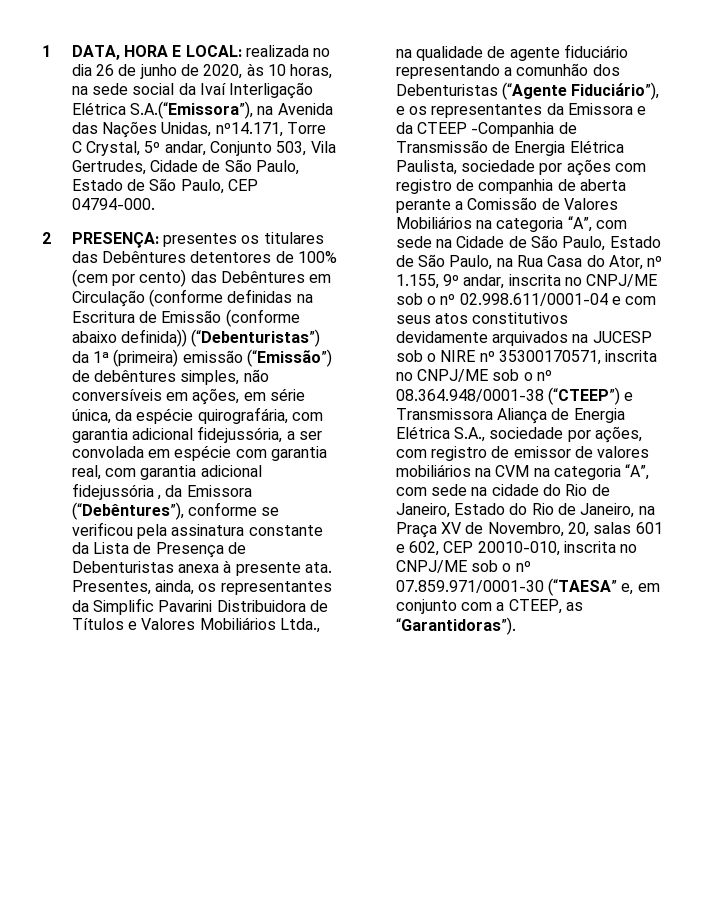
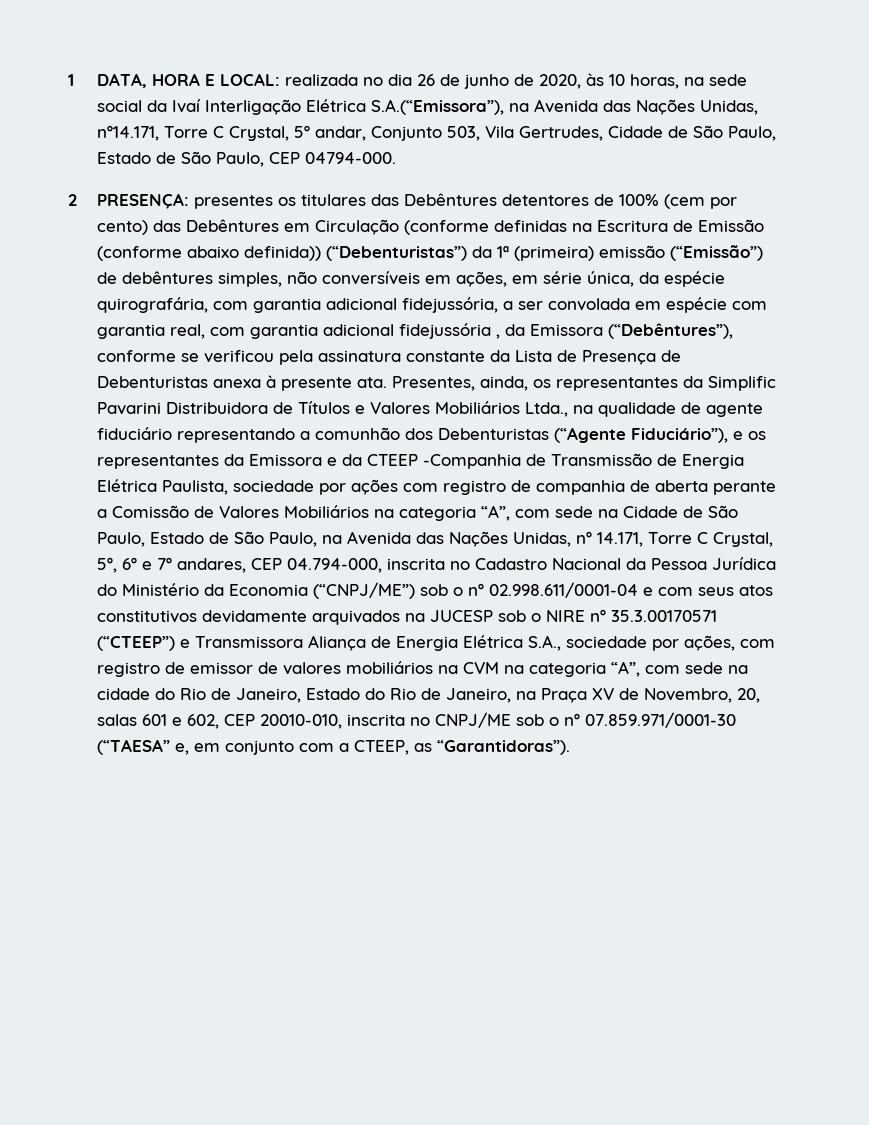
[516,255,663,270] [395,274,658,289] Rua Casa do Ator, nº 1.155, 9º andar, inscrita no CNPJ/ME -> [346,531,773,547] [96,557,776,573] [96,582,415,599] Avenida das Nações Unidas, nº 14.171, Torre C Crystal, 5º, 6º e 7º andares, CEP 04.794-000, inscrita no Cadastro Nacional da Pessoa Jurídica do Ministério da Economia (“CNPJ/ME”)
[498,350,658,365] [395,369,552,382] [395,389,544,402] 35300170571, inscrita no CNPJ/ME sob o nº 08.364.948/0001-38 -> [610,610,717,622] 35.3.00170571

